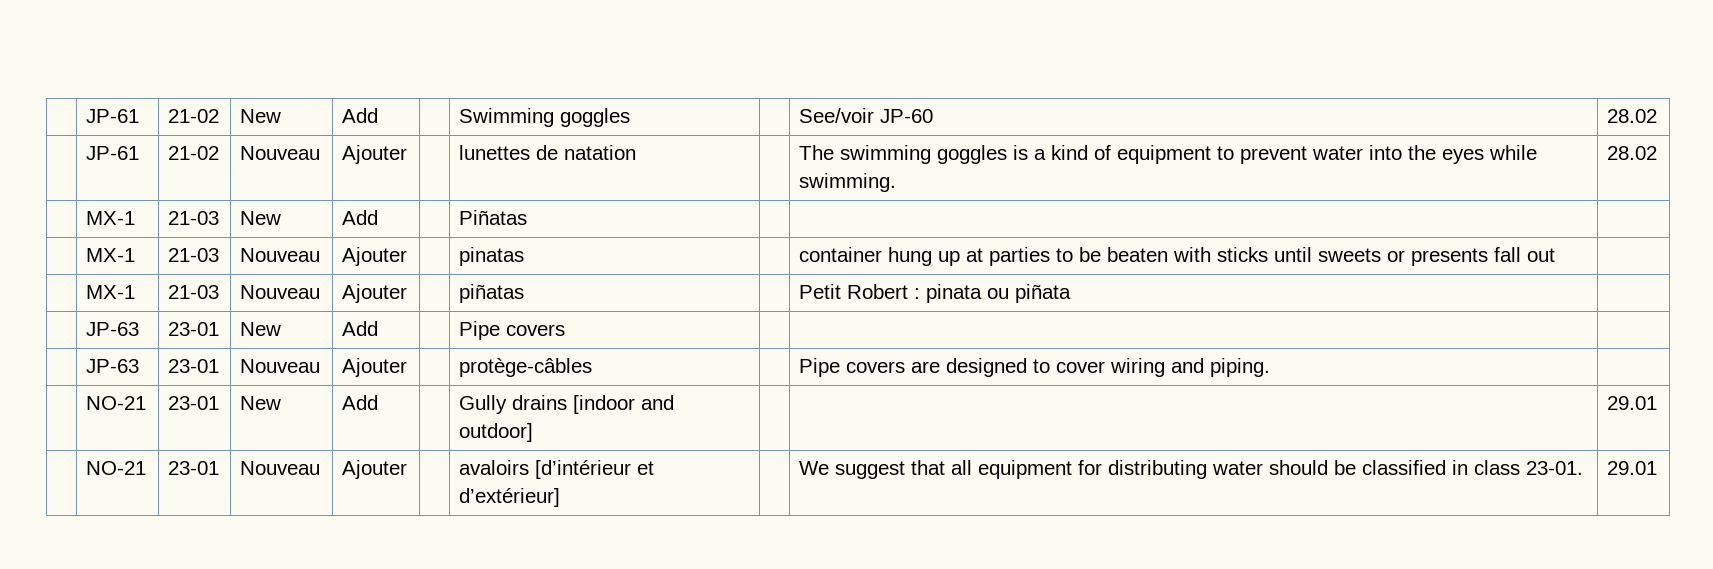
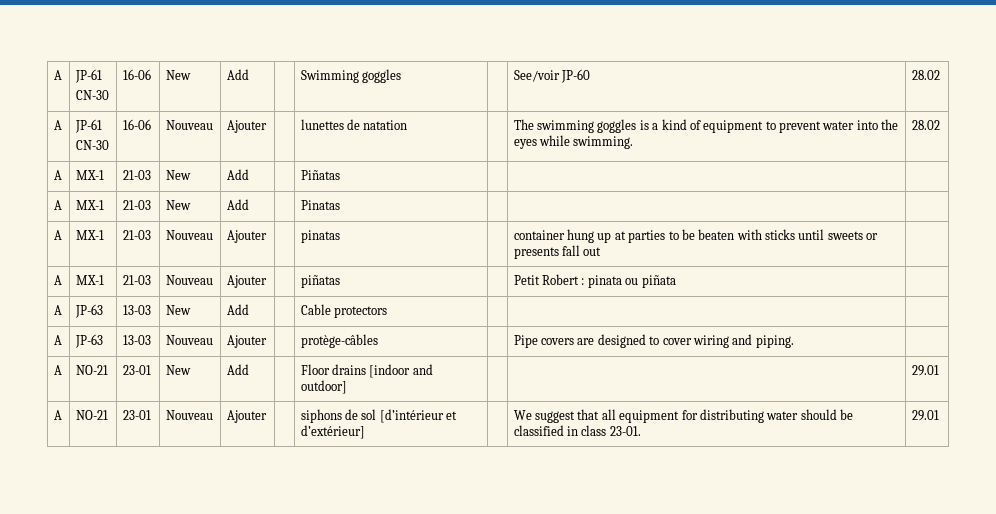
[86,109,140,123] [168,109,220,123] | JP-61 | 21-02 -> [53,70,62,80] [74,69,102,83] [75,90,109,100] [122,69,151,80] A | JP-61 // CN-30 | 16-06
[86,146,140,160] [168,146,220,160] | JP-61 | 21-02 -> [53,120,62,130] [74,119,102,133] [75,140,109,150] [122,119,151,130] A | JP-61 // CN-30 | 16-06
(1658, 153) none -> [53,170,62,180] A
(528, 217) none -> [53,200,62,210] [75,200,104,210] [122,200,151,210] [165,200,191,210] [226,199,249,210] [300,200,340,210] [53,230,62,240] A | MX-1 | 21-03 | New | Add | | Pinatas | | | // A
(1556, 255) none -> [53,275,62,285] A
[86,322,140,336] [168,322,220,336] [240,322,282,336] [342,321,379,336] [459,321,566,340] [86,359,140,373] [168,359,220,373] | JP-63 | 23-01 | New | Add | | Pipe covers | | | // | JP-63 | 23-01 -> [53,305,62,315] [74,304,103,318] [122,305,151,315] [165,305,191,315] [226,304,249,315] [300,304,388,318] [53,335,62,345] [74,334,103,348] [122,335,151,345] A | JP-63 | 13-03 | New | Add | | Cable protectors | | | // A | JP-63 | 13-03
(1271, 367) none -> [53,365,62,375] A
[459,395,508,414] Gully -> [300,364,330,375] Floor
(1658, 403) none -> [53,410,62,420] A
[459,460,530,475] avaloirs -> [300,409,377,423] siphons de sol

